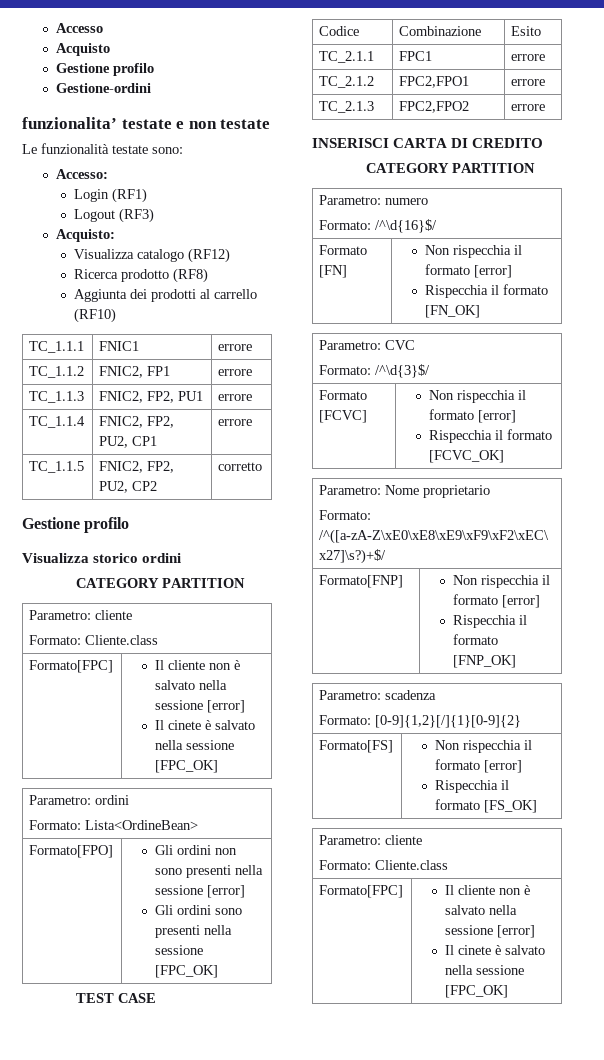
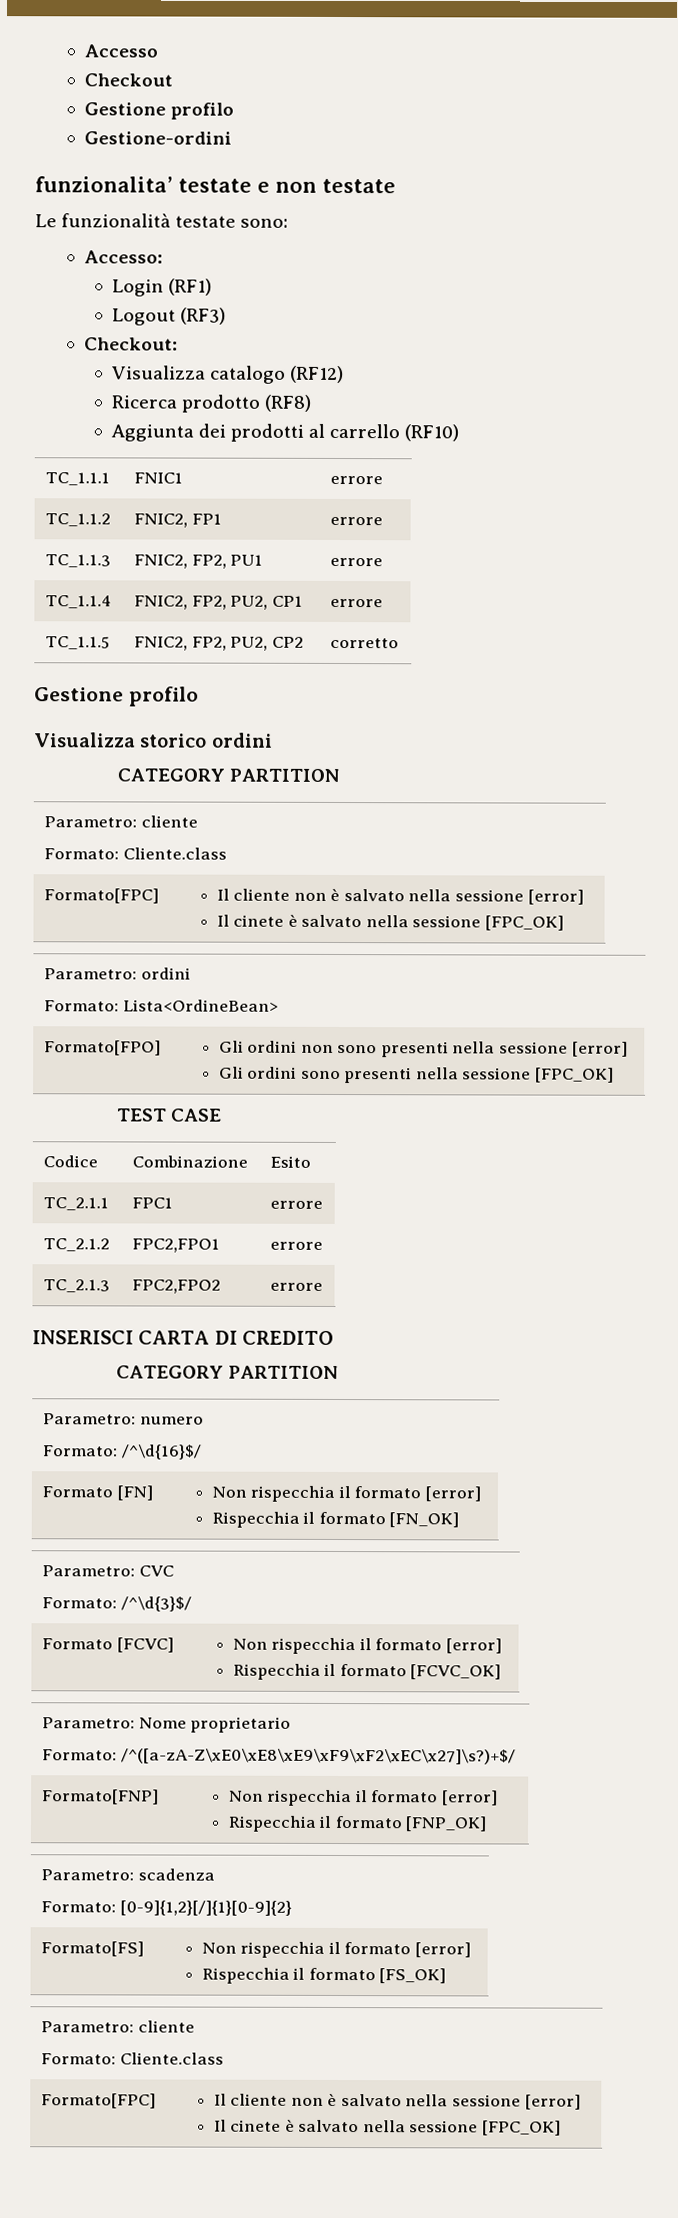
[55,43,110,56] Acquisto -> [83,73,173,87] Checkout
[55,229,115,242] Acquisto: -> [83,337,178,351] Checkout:

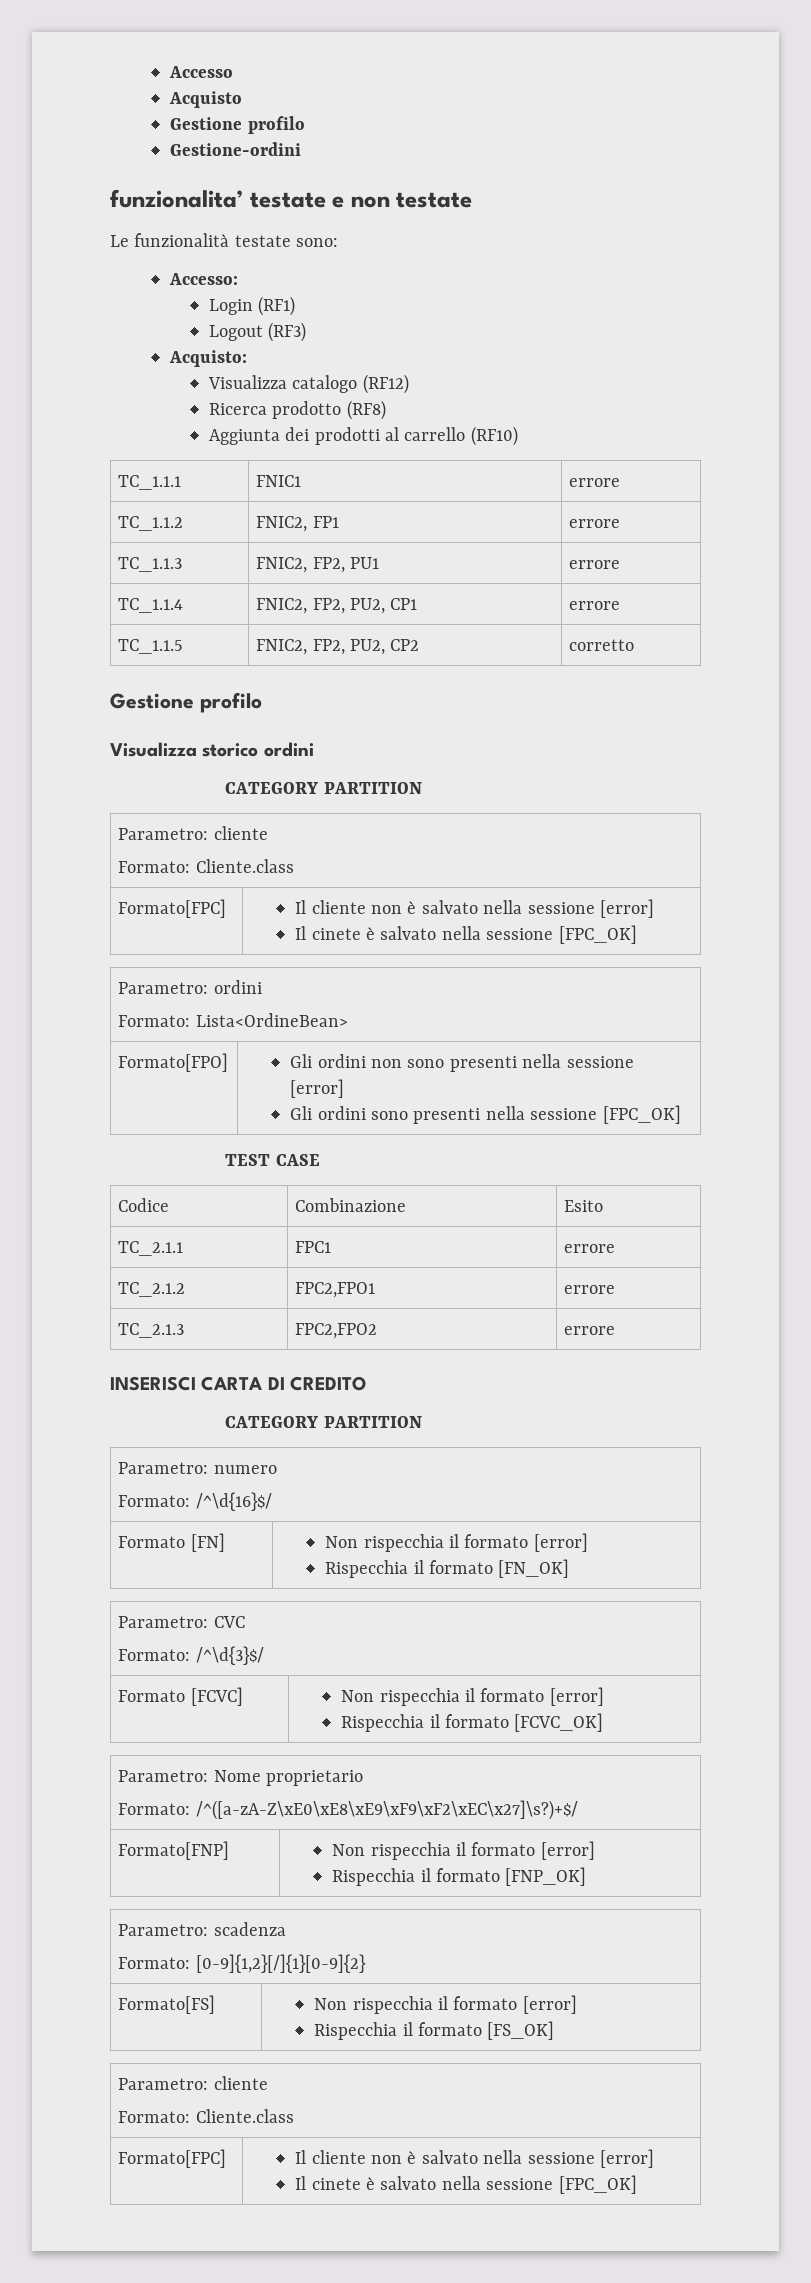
[83,73,173,87] Checkout -> [169,91,243,108] Acquisto
[83,337,178,351] Checkout: -> [169,350,248,367] Acquisto:

